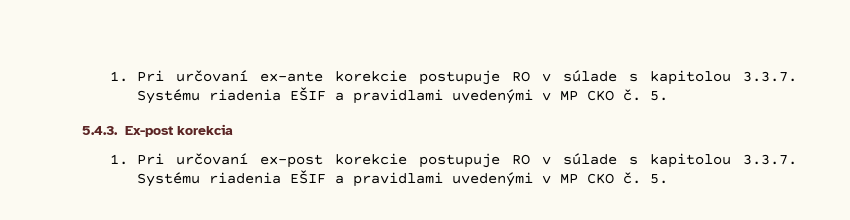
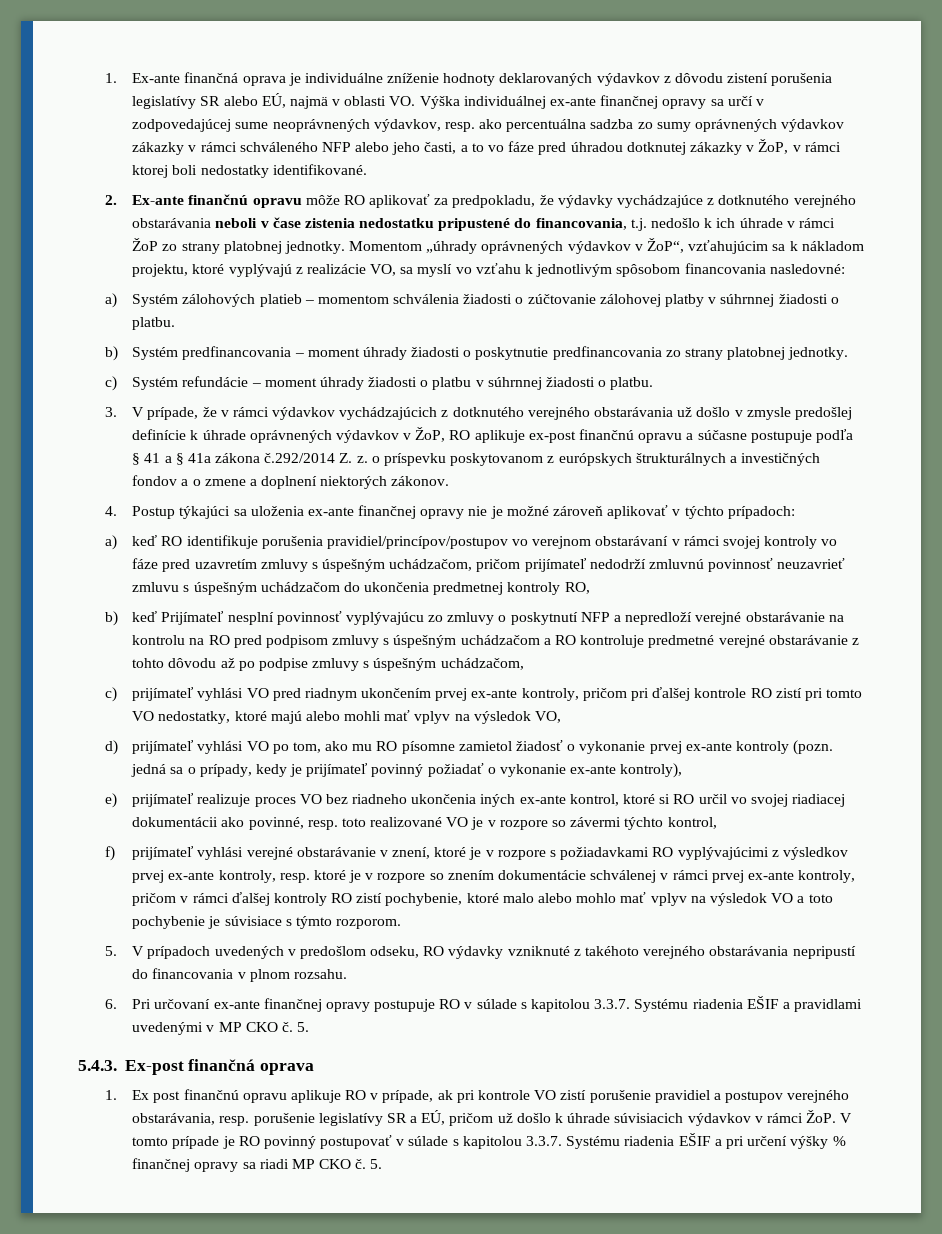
[109,71,128,82] 1. -> [105,72,833,86] [132,93,764,109] [132,119,845,132] [132,139,841,155] [132,164,367,178] [105,194,856,208] [132,217,835,231] [132,238,864,254] [132,263,845,277] [105,293,839,308] [132,317,176,330] [105,346,849,361] [105,376,654,391] [105,407,852,420] [132,427,853,443] [132,453,821,466] [132,475,450,489] [105,505,795,519] [105,535,838,550] [132,558,846,572] [132,582,590,595] [105,611,844,626] [132,635,859,648] [132,658,524,671] [105,687,863,702] [132,710,562,724] [105,740,834,755] [131,763,683,778] [105,793,846,808] [132,817,717,830] [105,846,848,861] [132,870,856,883] [132,892,833,906] [132,916,402,929] [105,946,856,959] [132,968,347,982] [105,999,118,1009] 1. Ex-ante finančná oprava je individuálne zníženie hodnoty deklarovaných výdavkov z dôvodu zistení porušenia legislatívy SR alebo EÚ, najmä v oblasti VO. Výška individuálnej ex-ante finančnej opravy sa určí v zodpovedajúcej sume neoprávnených výdavkov, resp. ako percentuálna sadzba zo sumy oprávnených výdavkov zákazky v rámci schváleného NFP alebo jeho časti, a to vo fáze pred úhradou dotknutej zákazky v ŽoP, v rámci ktorej boli nedostatky identifikované. // 2. Ex-ante finančnú opravu môže RO aplikovať za predpokladu, že výdavky vychádzajúce z dotknutého verejného obstarávania neboli v čase zistenia nedostatku pripustené do financovania, t.j. nedošlo k ich úhrade v rámci ŽoP zo strany platobnej jednotky. Momentom „úhrady oprávnených výdavkov v ŽoP“, vzťahujúcim sa k nákladom projektu, ktoré vyplývajú z realizácie VO, sa myslí vo vzťahu k jednotlivým spôsobom financovania nasledovné: // a) Systém zálohových platieb – momentom schválenia žiadosti o zúčtovanie zálohovej platby v súhrnnej žiadosti o platbu. // b) Systém predfinancovania – moment úhrady žiadosti o poskytnutie predfinancovania zo strany platobnej jednotky. // c) Systém refundácie – moment úhrady žiadosti o platbu v súhrnnej žiadosti o platbu. // 3. V prípade, že v rámci výdavkov vychádzajúcich z dotknutého verejného obstarávania už došlo v zmysle predošlej definície k úhrade oprávnených výdavkov v ŽoP, RO aplikuje ex-post finančnú opravu a súčasne postupuje podľa § 41 a § 41a zákona č.292/2014 Z. z. o príspevku poskytovanom z európskych štrukturálnych a investičných fondov a o zmene a doplnení niektorých zákonov. // 4. Postup týkajúci sa uloženia ex-ante finančnej opravy nie je možné zároveň aplikovať v týchto prípadoch: // a) keď RO identifikuje porušenia pravidiel/princípov/postupov vo verejnom obstarávaní v rámci svojej kontroly vo fáze pred uzavretím zmluvy s úspešným uchádzačom, pričom prijímateľ nedodrží zmluvnú povinnosť neuzavrieť zmluvu s úspešným uchádzačom do ukončenia predmetnej kontroly RO, // b) keď Prijímateľ nesplní povinnosť vyplývajúcu zo zmluvy o poskytnutí NFP a nepredloží verejné obstarávanie na kontrolu na RO pred podpisom zmluvy s úspešným uchádzačom a RO kontroluje predmetné verejné obstarávanie z tohto dôvodu až po podpise zmluvy s úspešným uchádzačom, // c) prijímateľ vyhlási VO pred riadnym ukončením prvej ex-ante kontroly, pričom pri ďalšej kontrole RO zistí pri tomto VO nedostatky, ktoré majú alebo mohli mať vplyv na výsledok VO, // d) prijímateľ vyhlási VO po tom, ako mu RO písomne zamietol žiadosť o vykonanie prvej ex-ante kontroly (pozn. jedná sa o prípady, kedy je prijímateľ povinný požiadať o vykonanie ex-ante kontroly), // e) prijímateľ realizuje proces VO bez riadneho ukončenia iných ex-ante kontrol, ktoré si RO určil vo svojej riadiacej dokumentácii ako povinné, resp. toto realizované VO je v rozpore so závermi týchto kontrol, // f) prijímateľ vyhlási verejné obstarávanie v znení, ktoré je v rozpore s požiadavkami RO vyplývajúcimi z výsledkov prvej ex-ante kontroly, resp. ktoré je v rozpore so znením dokumentácie schválenej v rámci prvej ex-ante kontroly, pričom v rámci ďalšej kontroly RO zistí pochybenie, ktoré malo alebo mohlo mať vplyv na výsledok VO a toto pochybenie je súvisiace s týmto rozporom. // 5. V prípadoch uvedených v predošlom odseku, RO výdavky vzniknuté z takéhoto verejného obstarávania nepripustí do financovania v plnom rozsahu. // 6.
[335,70,408,82] korekcie -> [263,998,370,1012] finančnej opravy
[176,124,233,135] [109,153,797,168] [137,170,552,187] korekcia // 1. Pri určovaní ex-post korekcie postupuje RO v súlade s kapitolou 3.3.7. Systému riadenia EŠIF a pravidlami uvedenými v -> [188,1059,315,1075] [105,1089,850,1103] [132,1110,853,1126] [132,1133,846,1149] [132,1158,289,1172] finančná oprava // 1. Ex post finančnú opravu aplikuje RO v prípade, ak pri kontrole VO zistí porušenie pravidiel a postupov verejného obstarávania, resp. porušenie legislatívy SR a EÚ, pričom už došlo k úhrade súvisiacich výdavkov v rámci ŽoP. V tomto prípade je RO povinný postupovať v súlade s kapitolou 3.3.7. Systému riadenia EŠIF a pri určení výšky % finančnej opravy sa riadi

